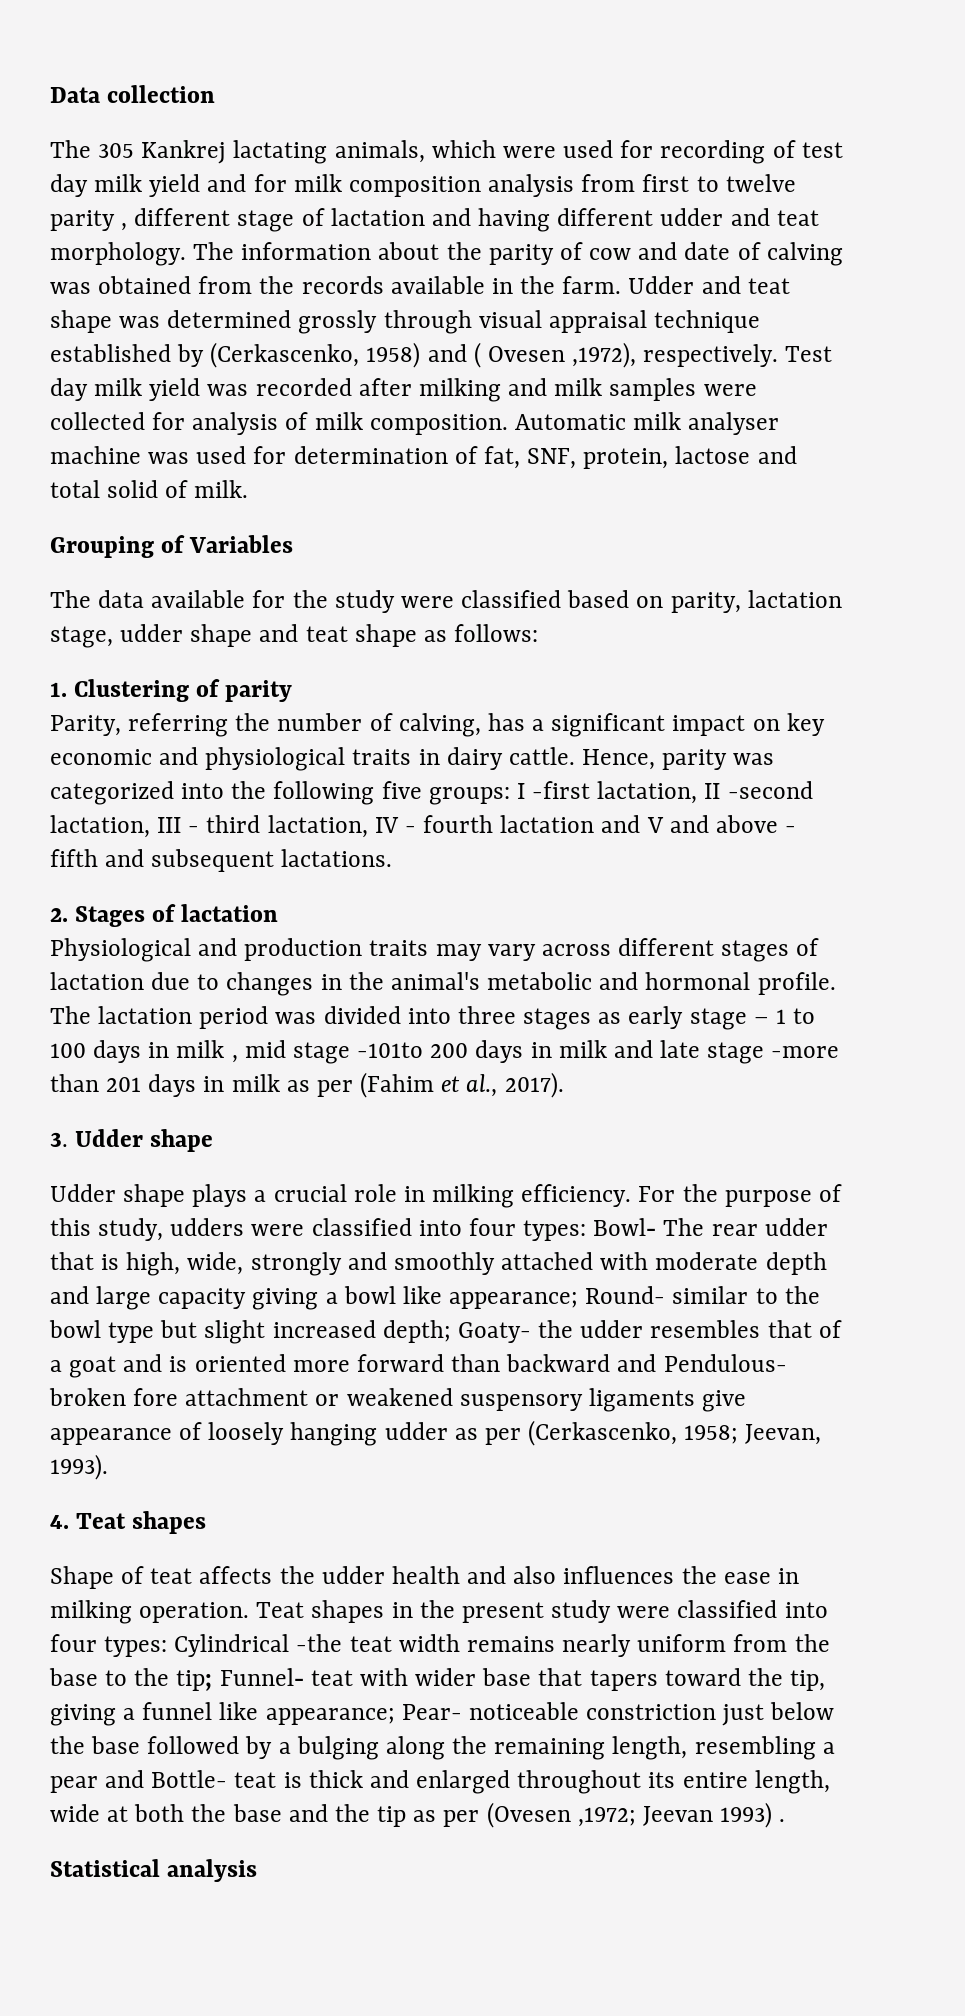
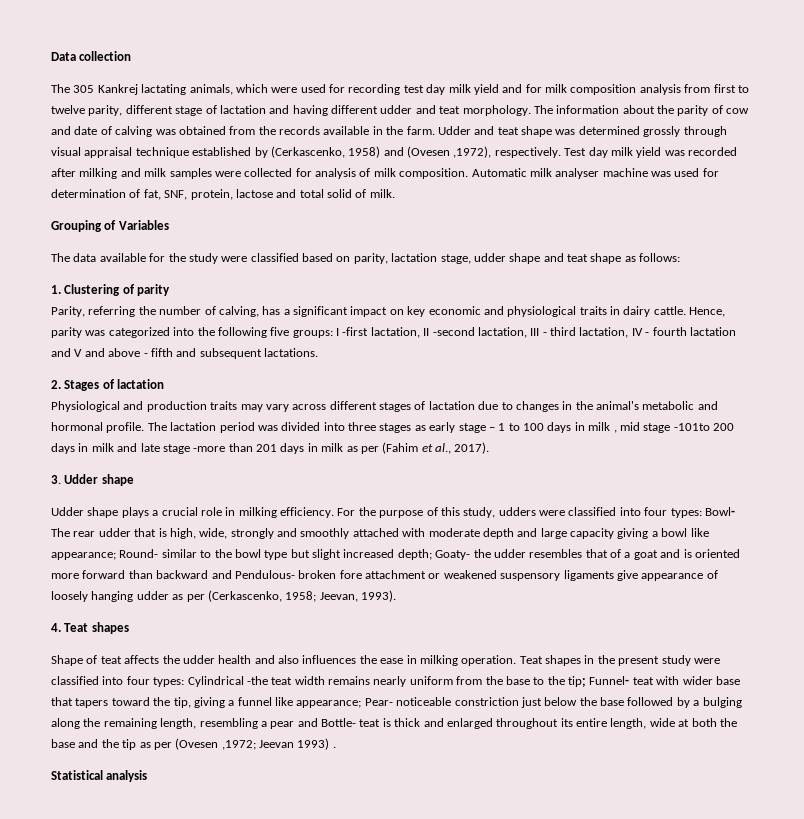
[772,140,796,158] of -> (401, 89) none
[50,210,128,231] parity , -> [88,105,123,116] parity,
[473,342,565,368] ( Ovesen -> [407,146,450,158] (Ovesen

